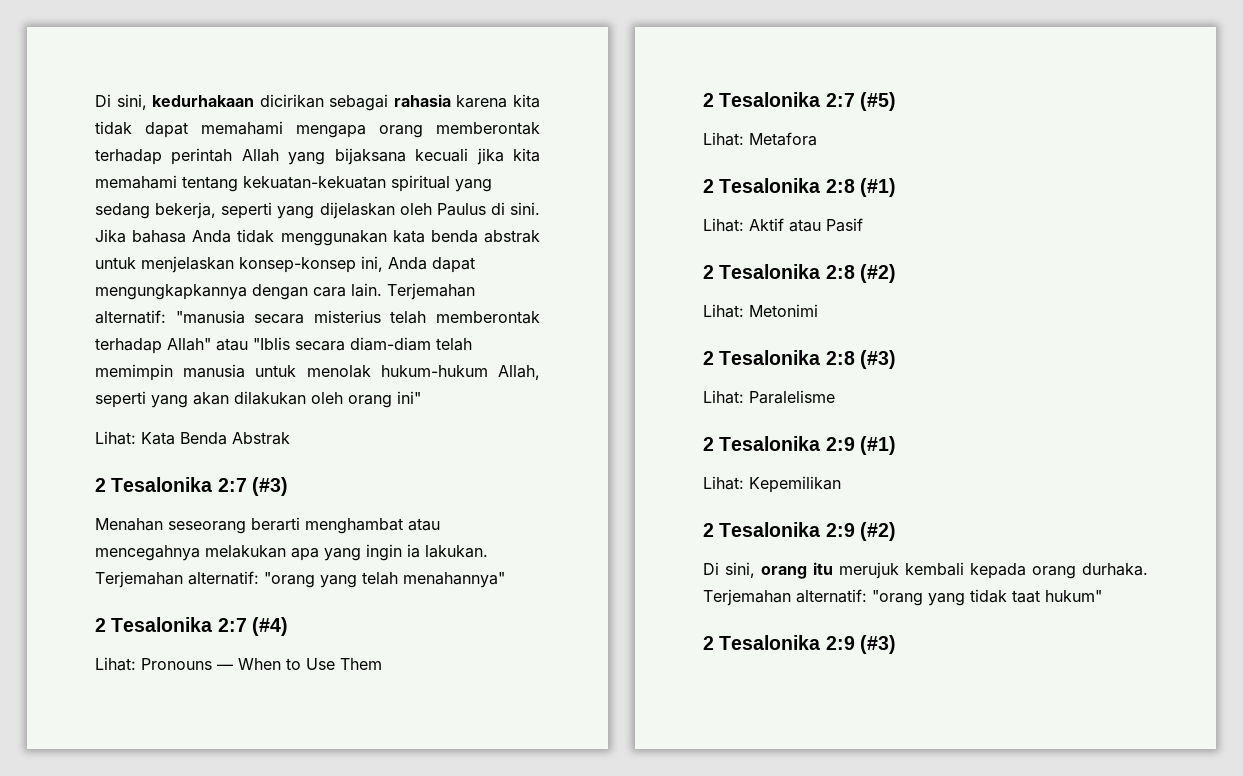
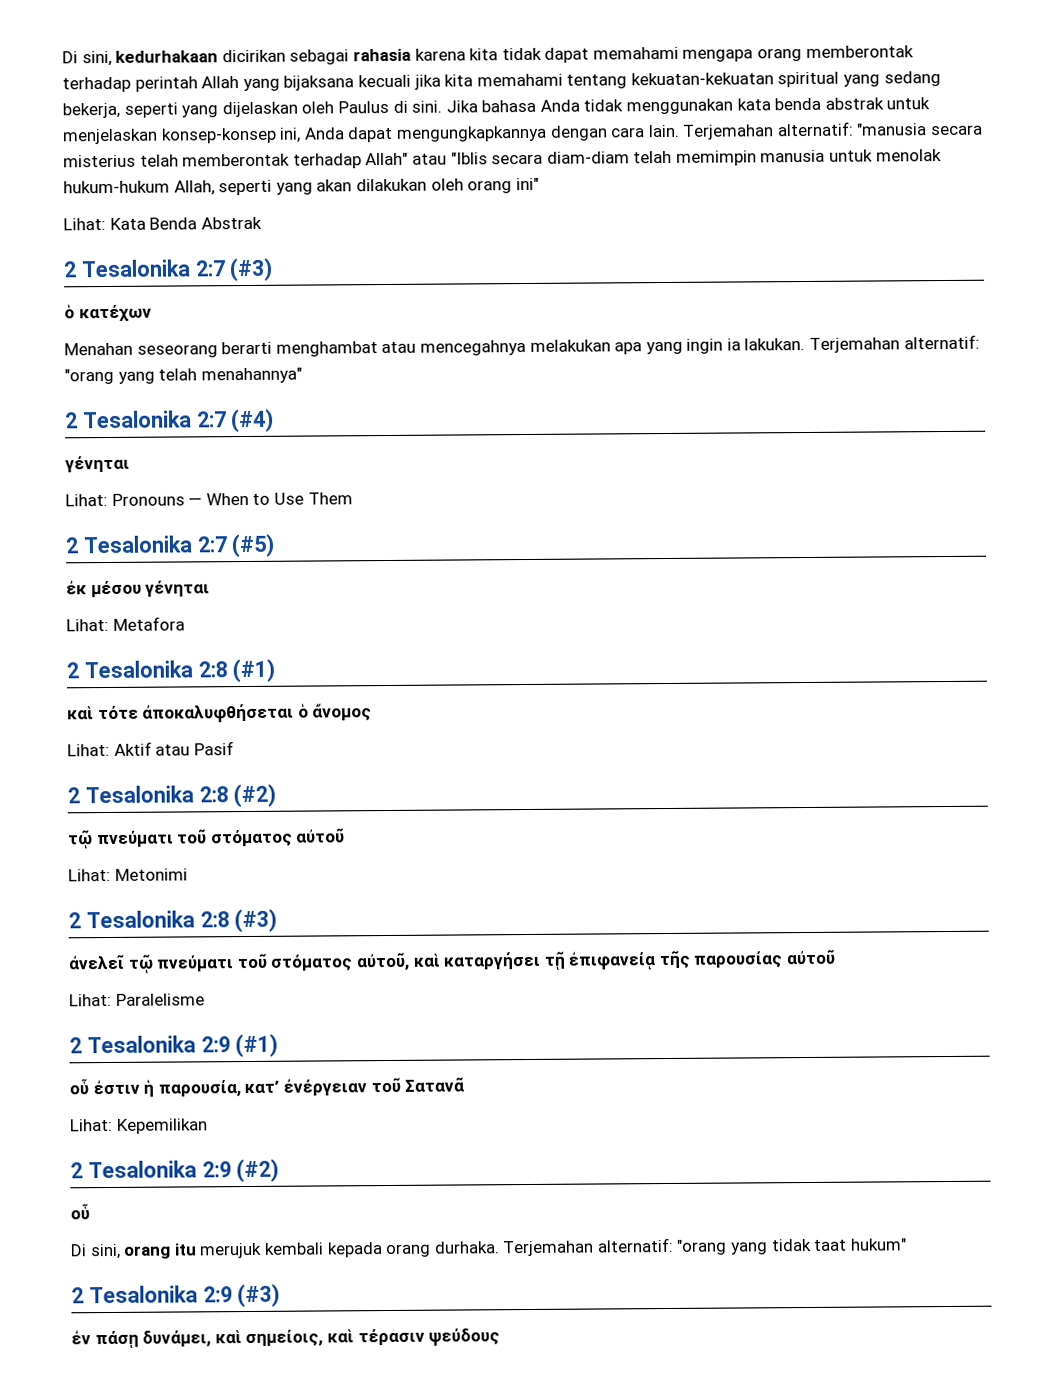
(288, 486) none -> [64,304,152,323] // ὁ κατέχων
(288, 626) none -> [65,455,130,473] // γένηται
(896, 101) none -> [66,580,211,598] // ἐκ μέσου γένηται
(896, 187) none -> [67,703,373,723] // καὶ τότε ἀποκαλυφθήσεται ὁ ἄνομος
(896, 273) none -> [67,828,346,850] // τῷ πνεύματι τοῦ στόματος αὐτοῦ
(896, 359) none -> [68,949,836,974] // ἀνελεῖ τῷ πνεύματι τοῦ στόματος αὐτοῦ, καὶ καταργήσει τῇ ἐπιφανείᾳ τῆς παρουσίας αὐτοῦ
(896, 445) none -> [69,1077,465,1097] // οὗ ἐστιν ἡ παρουσία, κατ’ ἐνέργειαν τοῦ Σατανᾶ
(896, 531) none -> [70,1203,90,1220] // οὗ
(896, 644) none -> [71,1328,501,1350] // ἐν πάσῃ δυνάμει, καὶ σημείοις, καὶ τέρασιν ψεύδους

